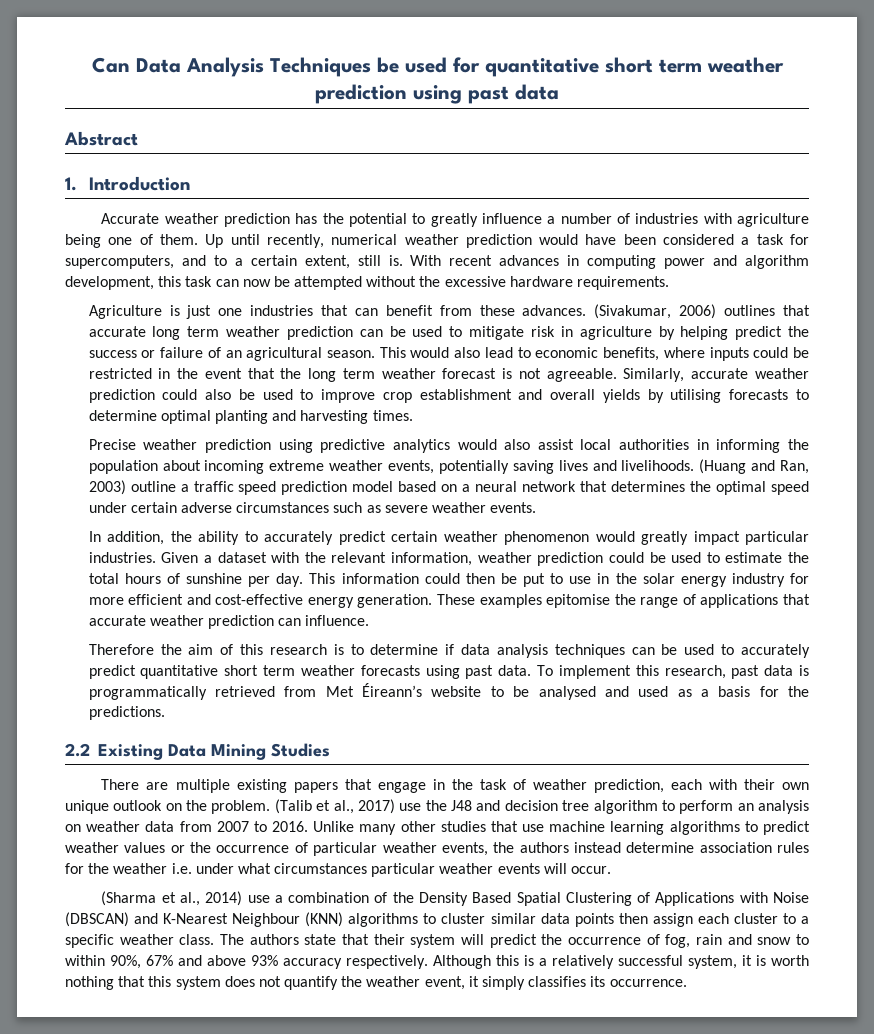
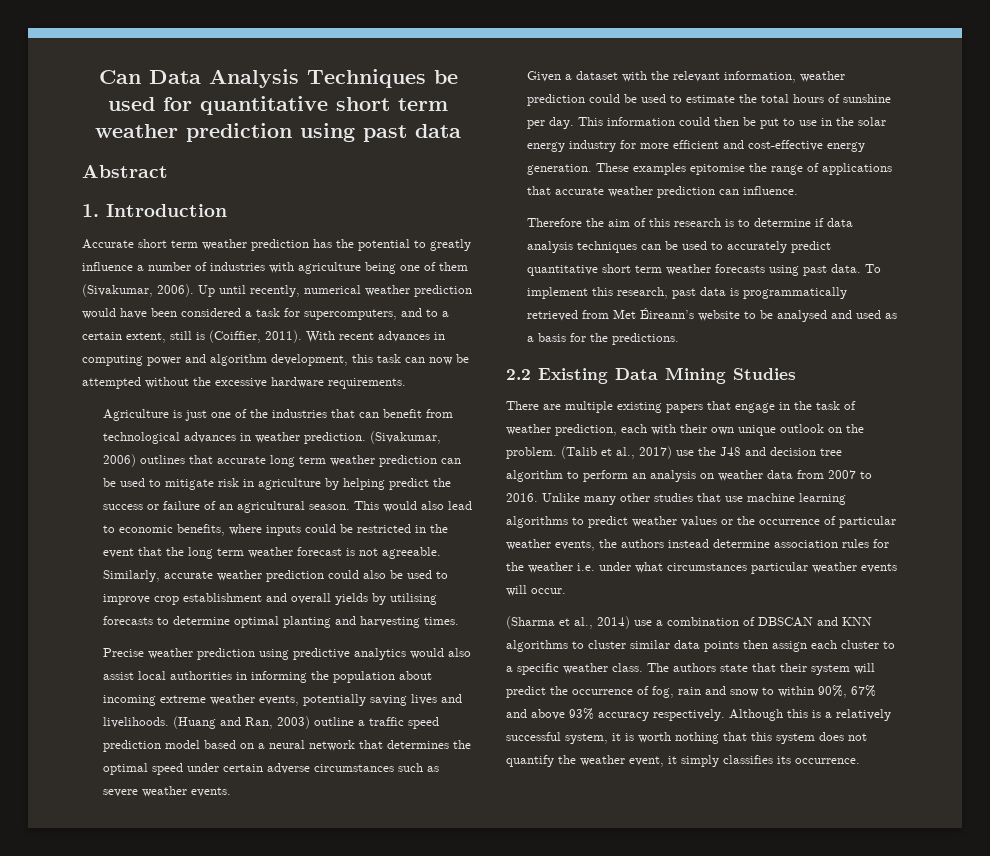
(160, 218) none -> [138,239,198,248] short term
[159,234,198,245] them. -> [439,262,468,271] [82,284,194,297] them (Sivakumar, 2006).
[388,255,403,266] is. -> [196,330,302,343] is (Coiffier, 2011).
(243, 312) none -> [234,409,268,418] of the
[479,305,587,316] these advances. -> [102,432,366,444] technological advances in weather prediction.
[88,531,809,545] [88,552,156,563] In addition, the ability to accurately predict certain weather phenomenon would greatly impact particular industries. -> (231, 792) none
[392,892,809,906] [65,912,344,927] the Density Based Spatial Clustering of Applications with Noise (DBSCAN) and K-Nearest Neighbour (KNN) -> [758,617,872,627] DBSCAN and KNN

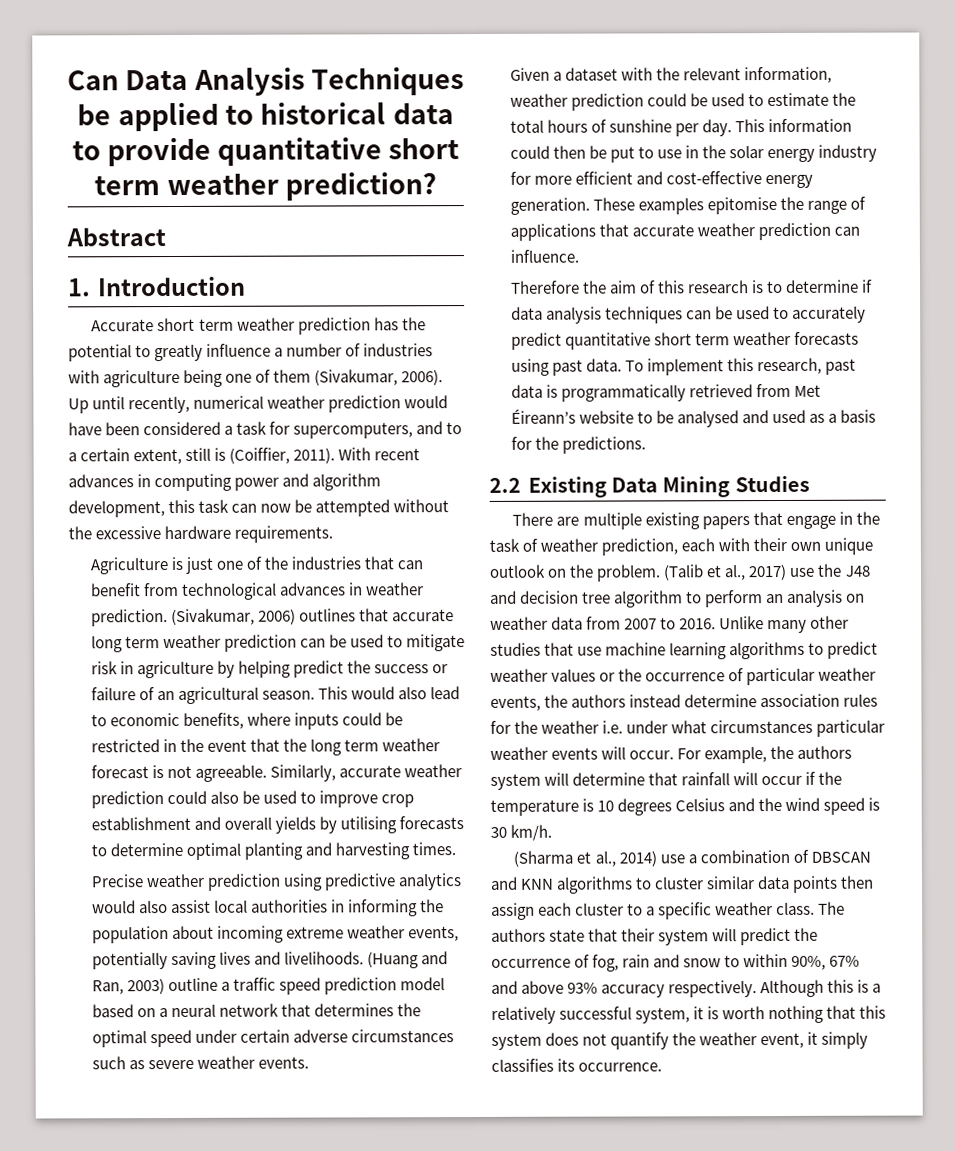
[108,96,448,115] [95,123,461,142] used for quantitative short term weather prediction using past data -> [117,102,454,132] [71,137,460,167] [94,172,437,201] applied to historical data to provide quantitative short term weather prediction?
(566, 591) none -> [677,745,853,764] [490,771,843,790] [490,797,881,816] [490,824,553,841] For example, the authors system will determine that rainfall will occur if the temperature is 10 degrees Celsius and the wind speed is 30 km/h.

